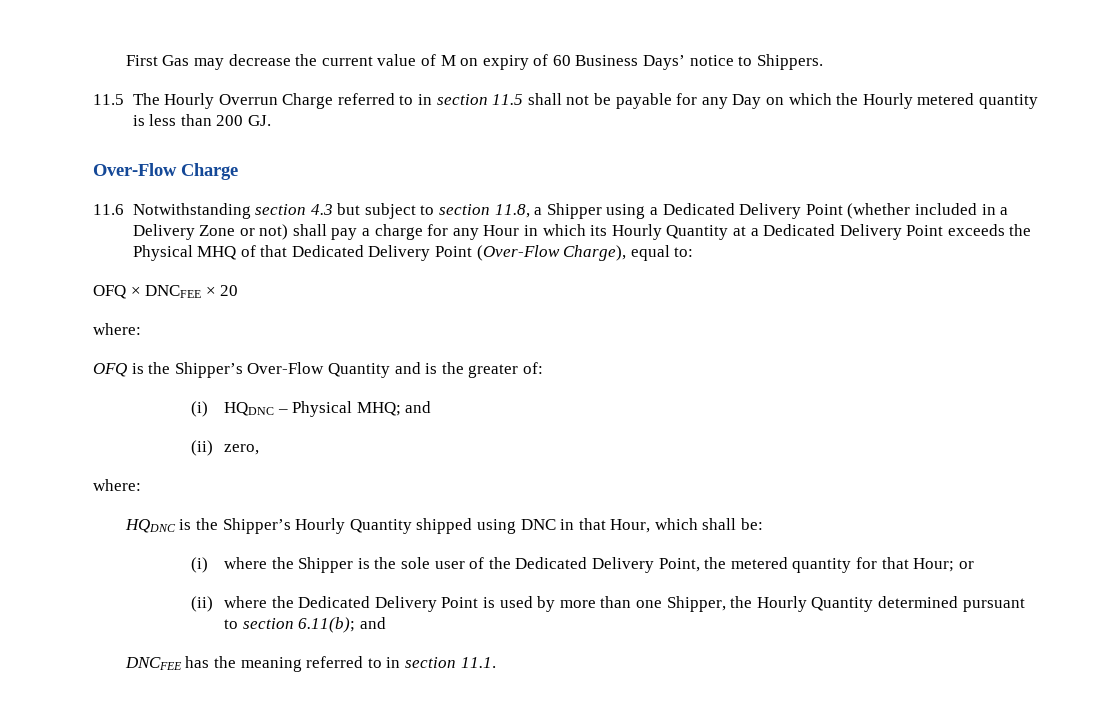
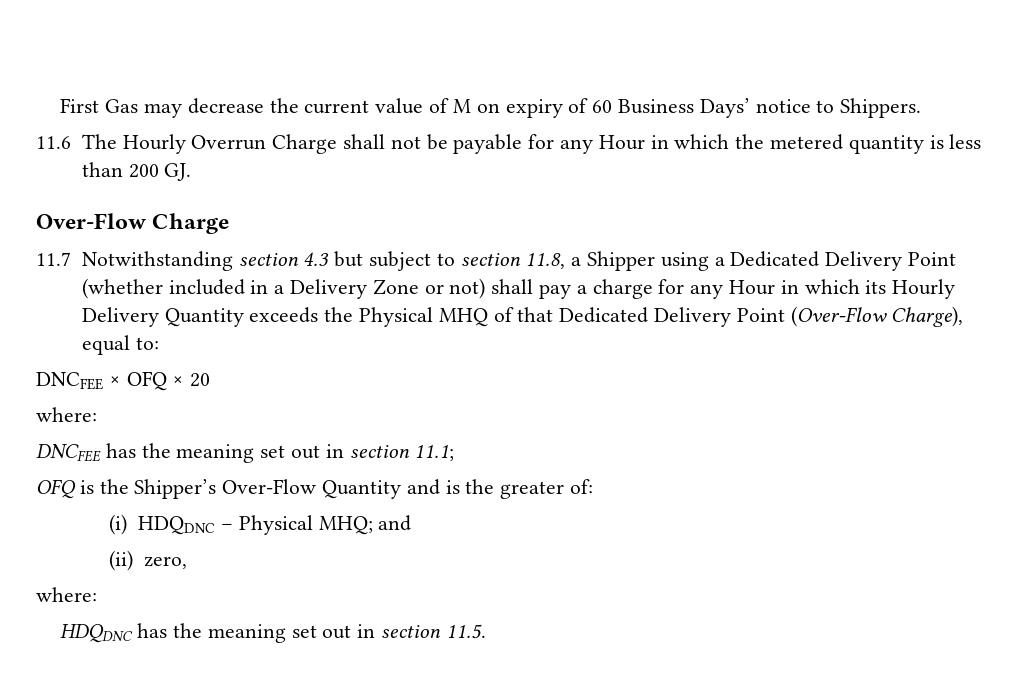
[93,94,124,105] 11.5 -> [36,136,71,149] 11.6
[337,93,524,105] referred to in section 11.5 -> (338, 144) none
[732,94,784,109] Day on -> [598,135,669,150] Hour in
[862,93,913,109] Hourly -> (765, 141) none
[93,204,124,215] 11.6 -> [36,252,71,266] 11.7
[666,224,944,240] Quantity at a Dedicated Delivery Point -> [81,307,244,327] Delivery Quantity
[93,285,239,299] [93,323,141,335] OFQ × DNCFEE × 20 // where: -> [36,371,211,391] [36,407,97,422] [36,443,455,463] DNCFEE × OFQ × 20 // where: // DNCFEE has the meaning set out in section 11.1;
[224,402,275,416] HQDNC -> [138,516,216,535] HDQDNC
[124,518,764,534] [191,557,974,573] [191,596,1025,612] [224,617,386,633] [124,656,496,672] HQDNC is the Shipper’s Hourly Quantity shipped using DNC in that Hour, which shall be: // (i) where the Shipper is the sole user of the Dedicated Delivery Point, the metered quantity for that Hour; or // (ii) where the Dedicated Delivery Point is used by more than one Shipper, the Hourly Quantity determined pursuant to section 6.11(b); and // DNCFEE has the meaning referred to in section 11.1. -> [60,623,486,643] HDQDNC has the meaning set out in section 11.5.

